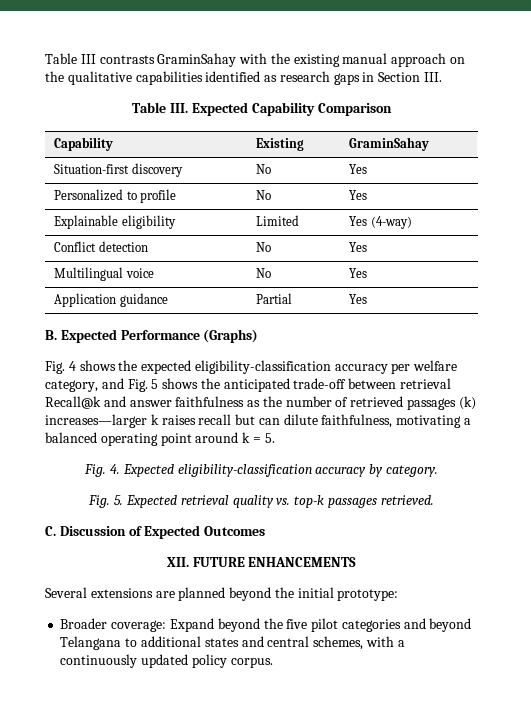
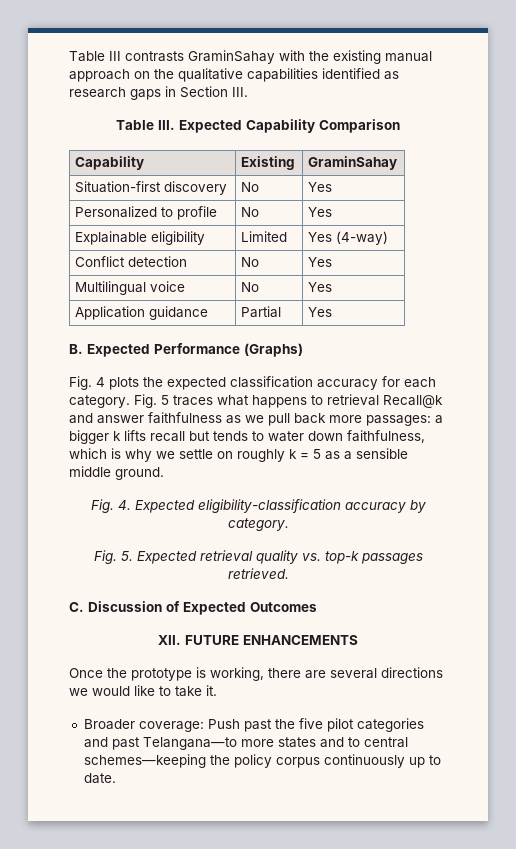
[79,360,116,371] shows -> [109,377,139,390] plots
[194,360,458,374] [45,378,397,392] eligibility-classification accuracy per welfare category, and Fig. 5 shows the anticipated trade-off between -> [230,376,436,390] [69,394,323,408] classification accuracy for each category. Fig. 5 traces what happens to
[262,396,476,410] [45,414,472,428] [45,432,275,446] the number of retrieved passages (k) increases—larger k raises recall but can dilute faithfulness, motivating a balanced operating point around k = 5. -> [245,413,443,426] [69,430,425,444] [69,448,408,462] [69,466,164,480] we pull back more passages: a bigger k lifts recall but tends to water down faithfulness, which is why we settle on roughly k = 5 as a sensible middle ground.
[45,587,399,601] Several extensions are planned beyond the initial prototype: -> [69,667,443,681] [69,685,217,697] Once the prototype is working, there are several directions we would like to take it.
[169,618,260,632] Expand beyond -> [207,719,272,732] Push past
[429,618,472,632] [60,636,405,650] [60,654,273,668] beyond Telangana to additional states and central schemes, with a continuously updated policy corpus. -> [111,737,408,750] [83,754,441,768] [83,773,116,784] past Telangana—to more states and to central schemes—keeping the policy corpus continuously up to date.

